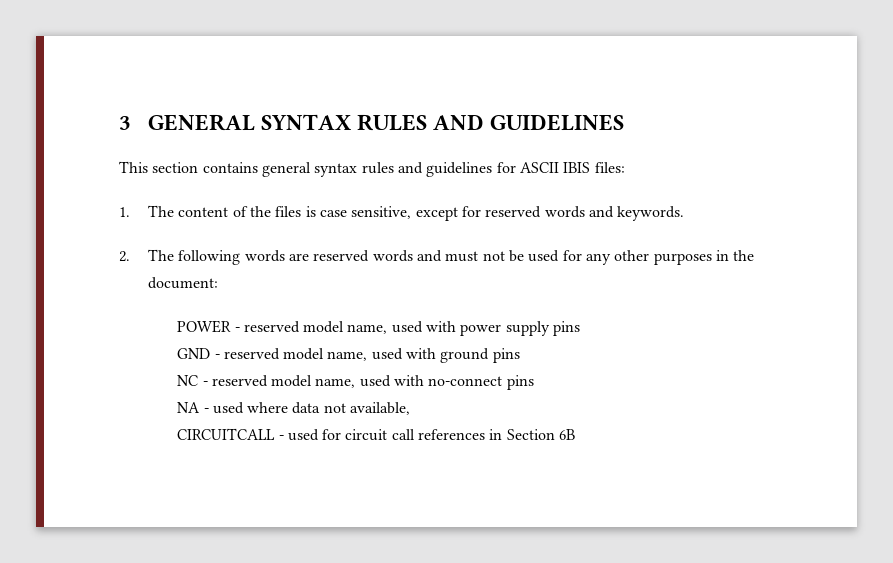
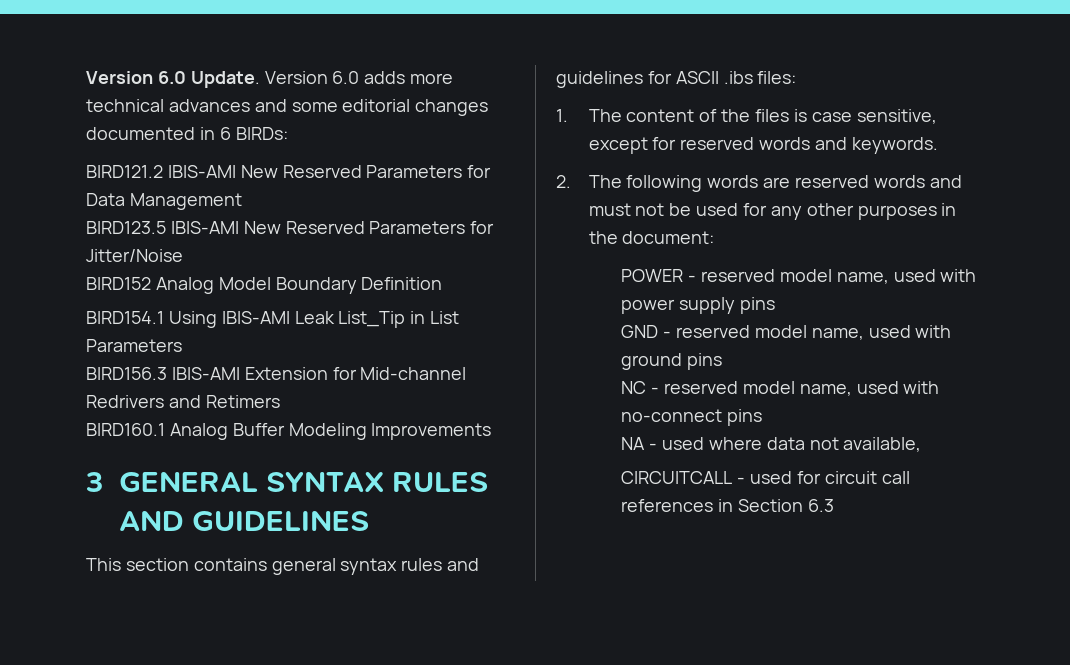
(119, 123) none -> [86,71,454,88] [86,99,489,116] [86,127,288,140] [86,165,492,178] [86,193,242,210] [86,221,495,234] [86,249,183,262] [86,277,443,294] [86,311,460,328] [86,339,182,352] [86,367,467,380] [86,395,280,408] [86,423,492,440] Version 6.0 Update. Version 6.0 adds more technical advances and some editorial changes documented in 6 BIRDs: // BIRD121.2 IBIS-AMI New Reserved Parameters for Data Management // BIRD123.5 IBIS-AMI New Reserved Parameters for Jitter/Noise // BIRD152 Analog Model Boundary Definition // BIRD154.1 Using IBIS-AMI Leak List_Tip in List Parameters // BIRD156.3 IBIS-AMI Extension for Mid-channel Redrivers and Retimers // BIRD160.1 Analog Buffer Modeling Improvements //
[563,162,591,173] IBIS -> [723,71,753,84] .ibs
[559,429,576,440] 6B -> [807,499,834,512] 6.3

